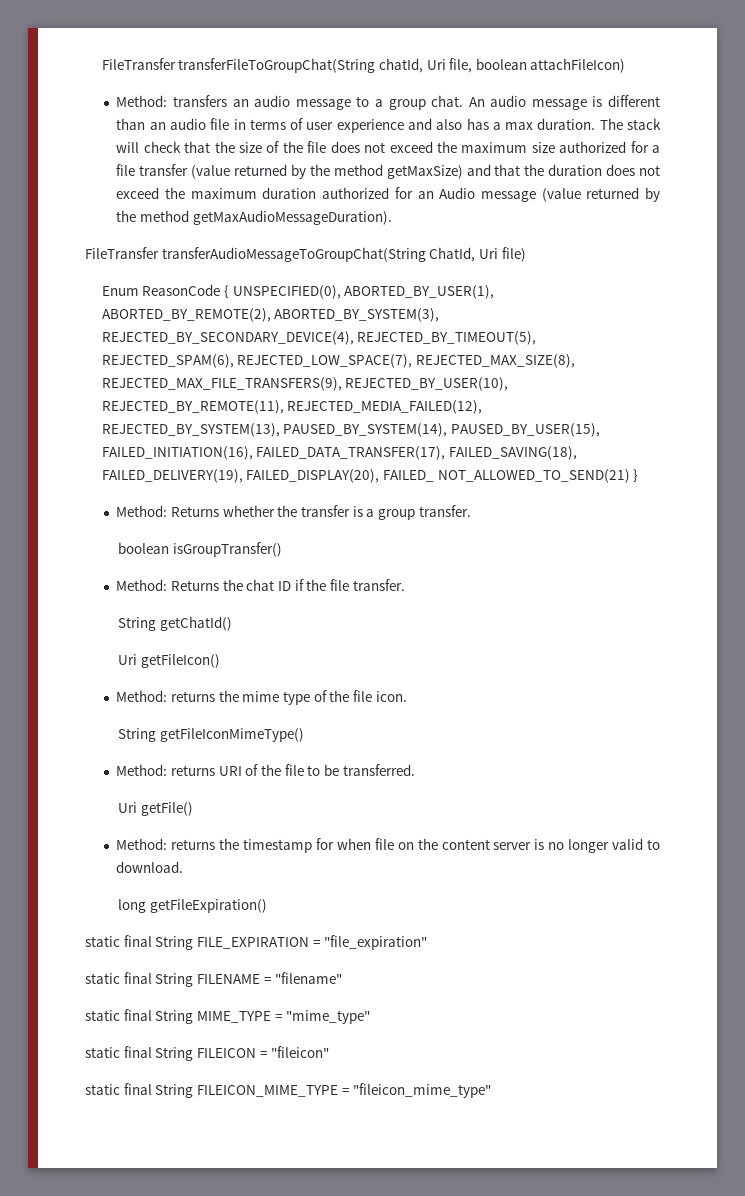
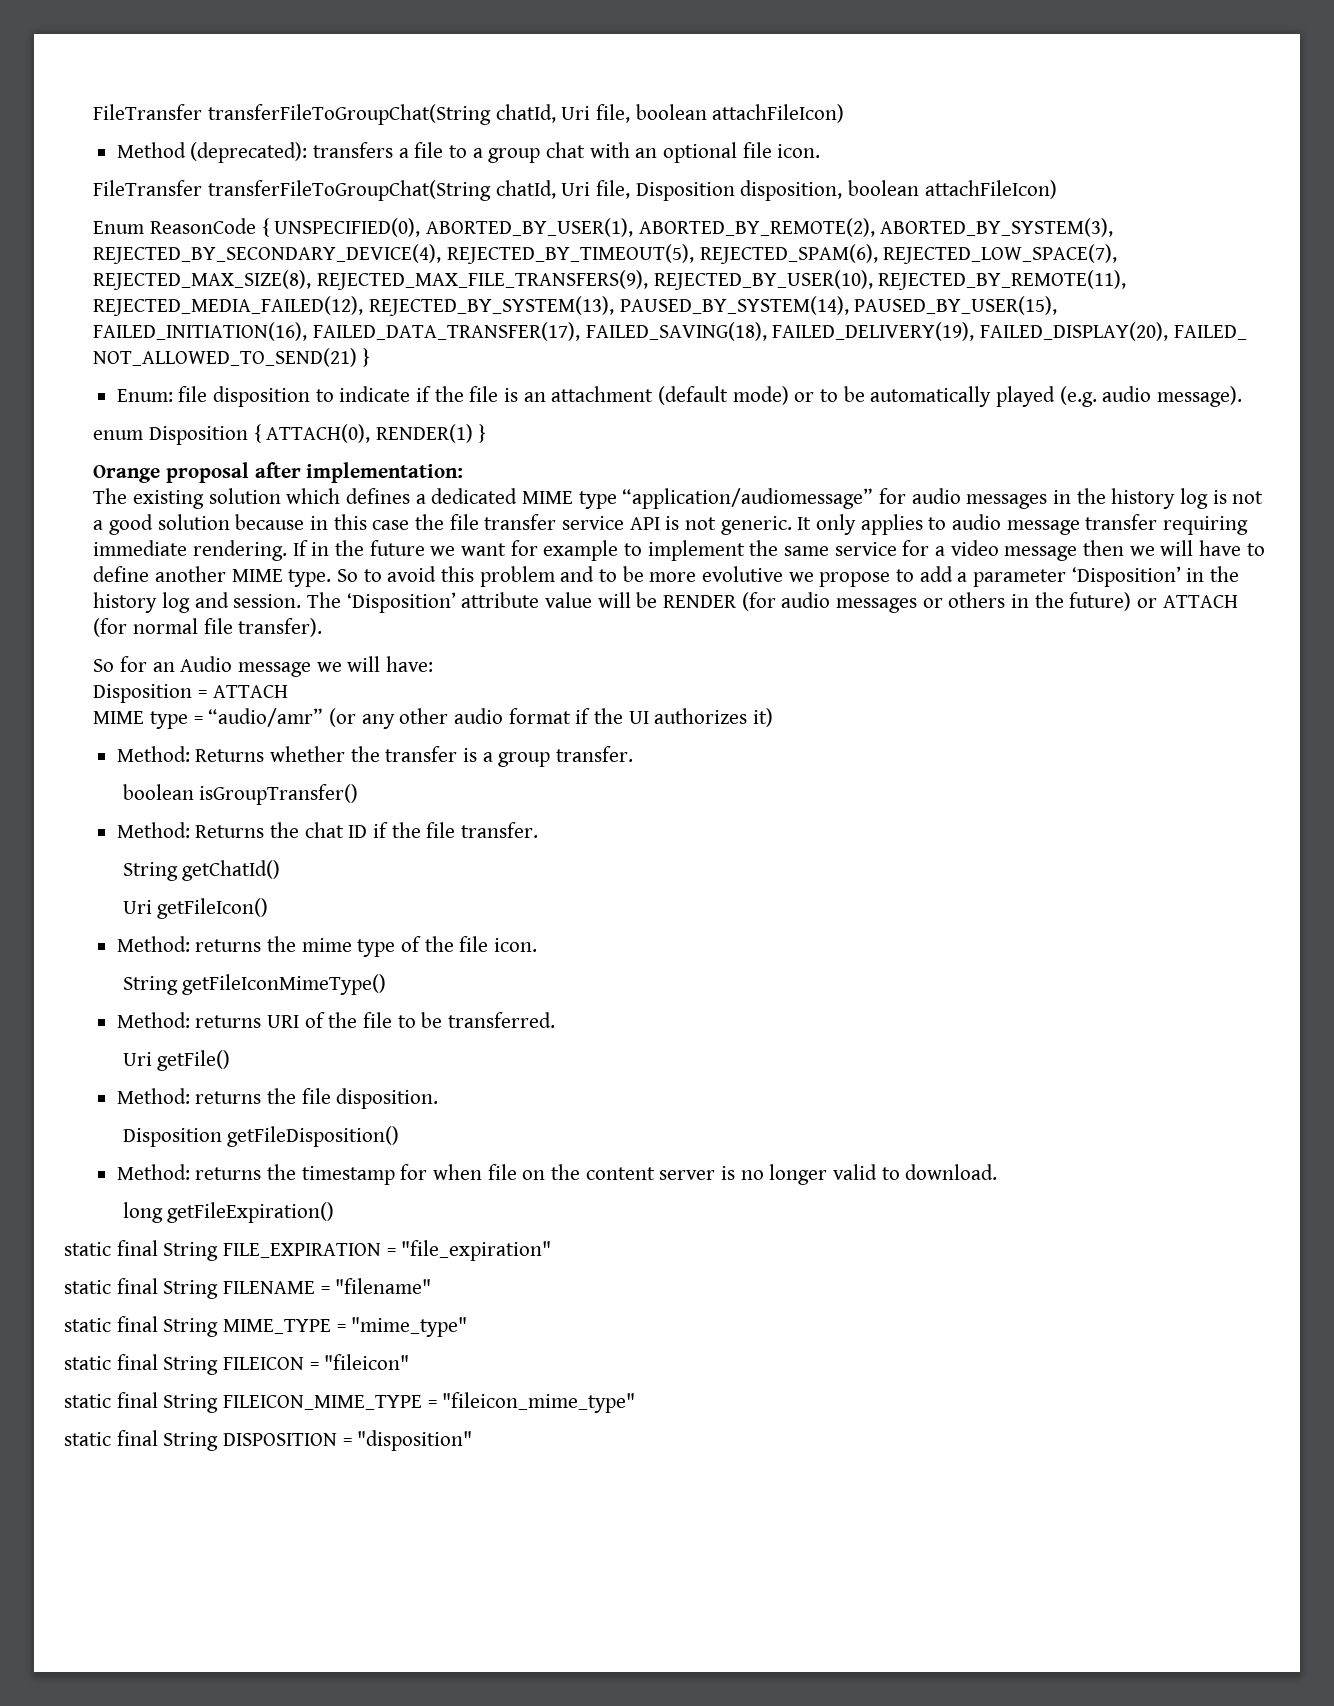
[116,95,661,110] [116,118,661,133] [116,141,660,153] [116,164,660,179] [116,187,660,202] [116,210,392,225] [85,247,526,262] Method: transfers an audio message to a group chat. An audio message is different than an audio file in terms of user experience and also has a max duration. The stack will check that the size of the file does not exceed the maximum size authorized for a file transfer (value returned by the method getMaxSize) and that the duration does not exceed the maximum duration authorized for an Audio message (value returned by the method getMaxAudioMessageDuration). // FileTransfer transferAudioMessageToGroupChat(String ChatId, Uri file) -> [116,142,821,163] [93,180,1057,201] Method (deprecated): transfers a file to a group chat with an optional file icon. // FileTransfer transferFileToGroupChat(String chatId, Uri file, Disposition disposition, boolean attachFileIcon)
(639, 475) none -> [116,386,1242,407] [93,424,486,445] [93,462,464,483] [93,488,1264,509] [93,514,1249,535] [93,540,1265,561] [93,566,1240,587] [93,592,1238,613] [93,618,323,637] [93,656,434,677] [93,684,288,703] [93,708,774,729] // Enum: file disposition to indicate if the file is an attachment (default mode) or to be automatically played (e.g. audio message). // enum Disposition { ATTACH(0), RENDER(1) } // Orange proposal after implementation: // The existing solution which defines a dedicated MIME type “application/audiomessage” for audio messages in the history log is not a good solution because in this case the file transfer service API is not generic. It only applies to audio message transfer requiring immediate rendering. If in the future we want for example to implement the same service for a video message then we will have to define another MIME type. So to avoid this problem and to be more evolutive we propose to add a parameter ‘Disposition’ in the history log and session. The ‘Disposition’ attribute value will be RENDER (for audio messages or others in the future) or ATTACH (for normal file transfer). // So for an Audio message we will have: // Disposition = ATTACH // MIME type = “audio/amr” (or any other audio format if the UI authorizes it)
(193, 809) none -> [116,1088,439,1109] [122,1126,400,1147] // Method: returns the file disposition. // Disposition getFileDisposition()
(492, 1090) none -> [64,1430,473,1451] // static final String DISPOSITION = "disposition"

